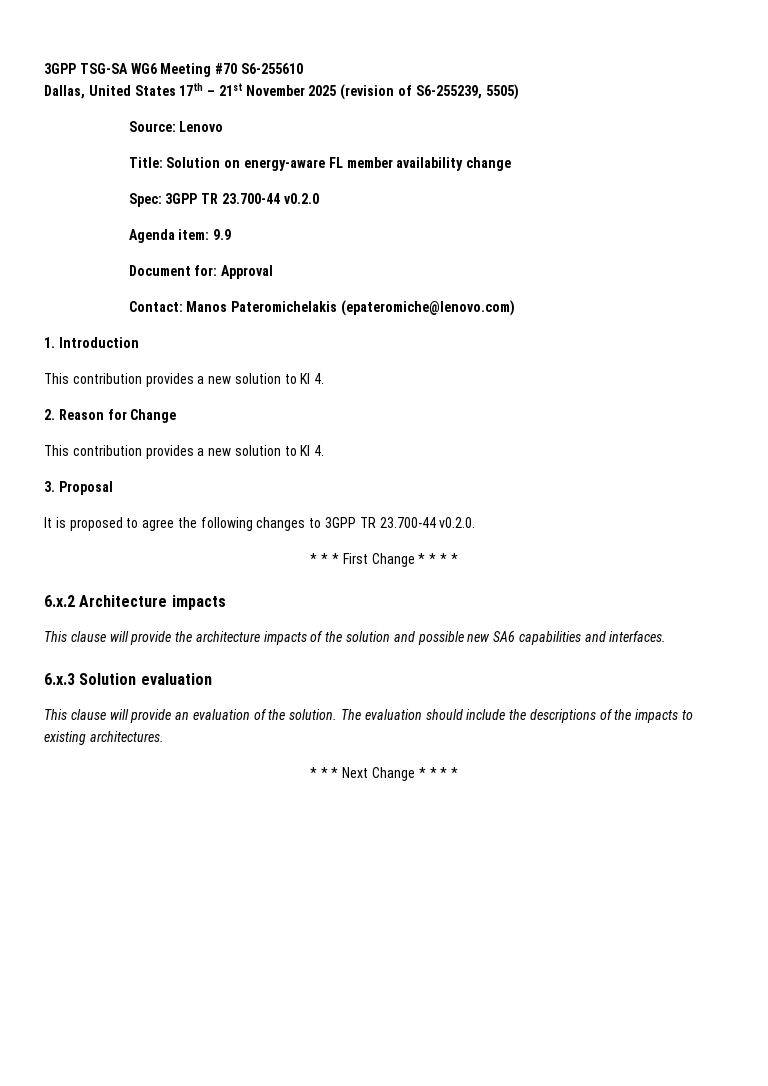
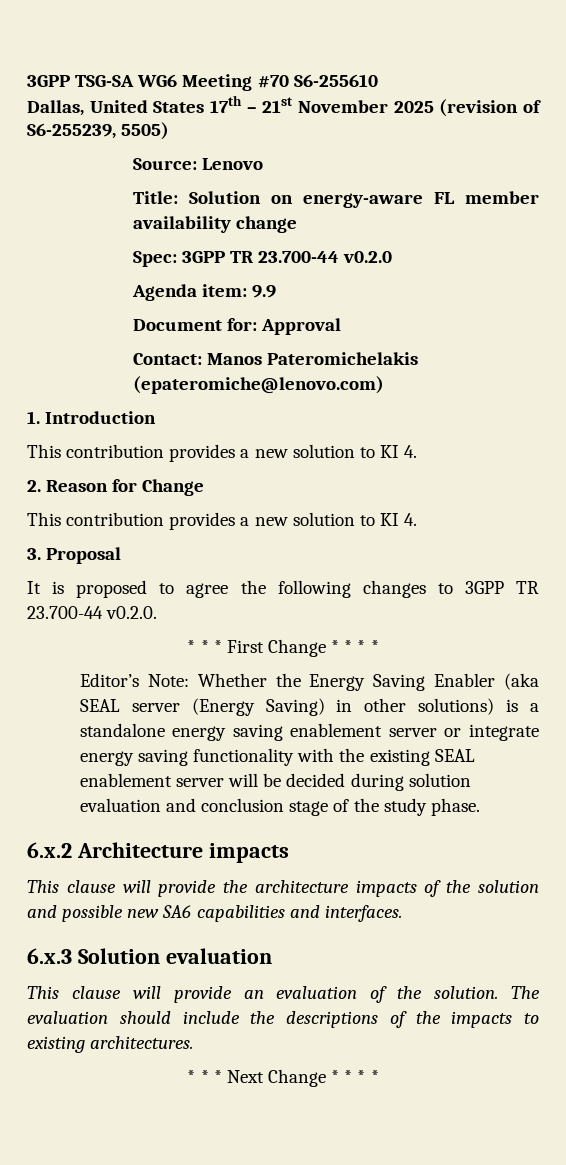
(458, 558) none -> [79,673,539,691] [79,698,539,716] [79,723,539,741] [79,748,475,766] [79,773,471,791] [79,798,480,816] // Editor’s Note: Whether the Energy Saving Enabler (aka SEAL server (Energy Saving) in other solutions) is a standalone energy saving enablement server or integrate energy saving functionality with the existing SEAL enablement server will be decided during solution evaluation and conclusion stage of the study phase.

